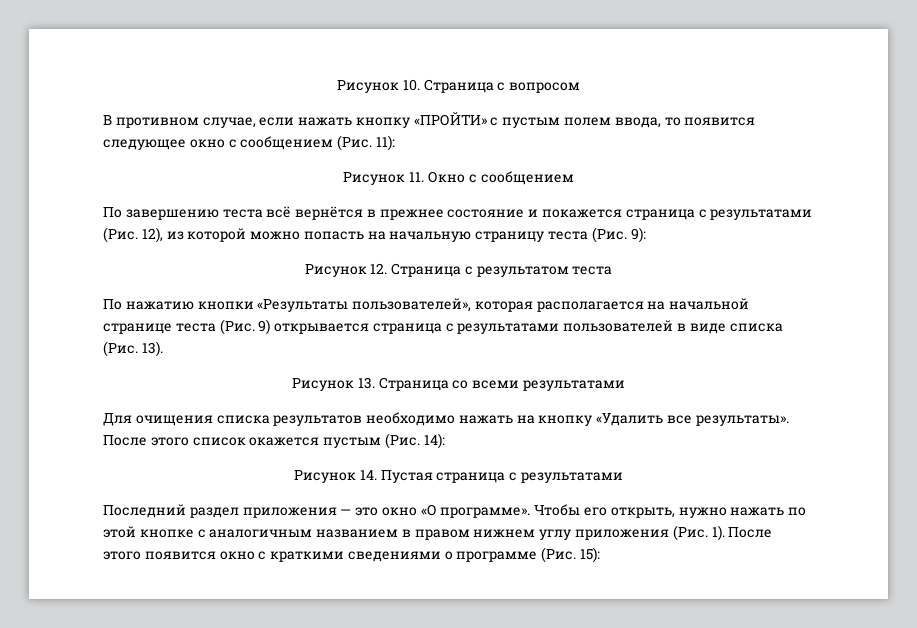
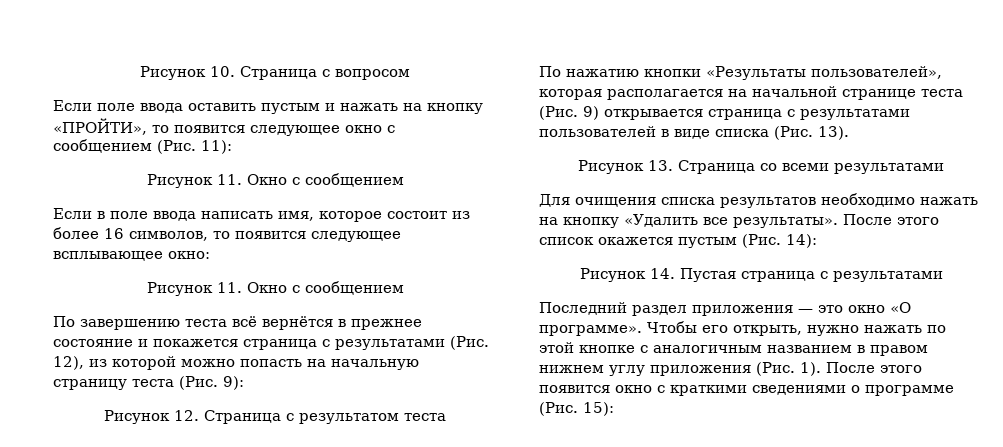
[103,112,661,128] В противном случае, если нажать кнопку «ПРОЙТИ» с пустым полем ввода, -> [53,100,483,114] [53,118,147,135] Если поле ввода оставить пустым и нажать на кнопку «ПРОЙТИ»,
(574, 178) none -> [53,208,470,222] [53,227,401,242] [53,251,210,261] [146,281,404,296] // Если в поле ввода написать имя, которое состоит из более 16 символов, то появится следующее всплывающее окно: // Рисунок 11. Окно с сообщением

